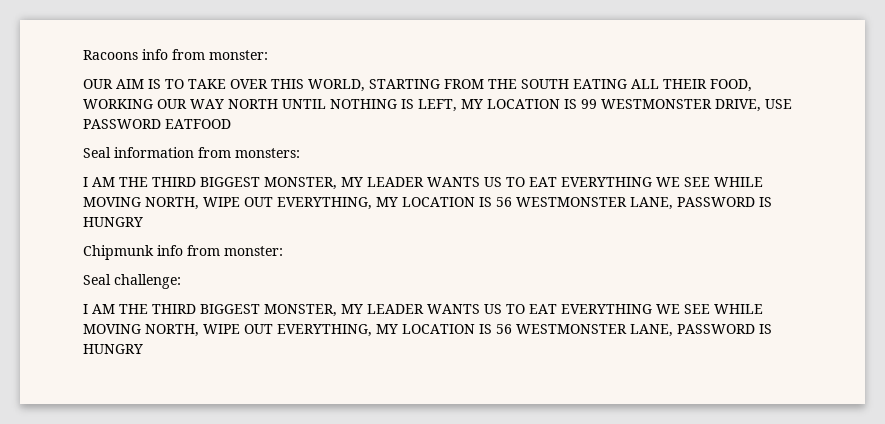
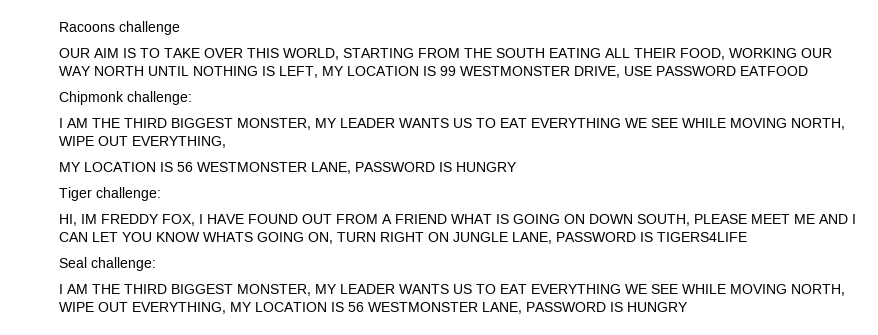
[142,49,268,60] info from monster: -> [119,21,180,35] challenge
[83,147,300,158] Seal information from monsters: -> [59,91,192,105] Chipmonk challenge:
(372, 203) none -> (226, 142) //
[83,245,283,260] Chipmunk info from monster: -> [59,187,161,201] [59,214,856,226] [59,232,747,244] Tiger challenge: // HI, IM FREDDY FOX, I HAVE FOUND OUT FROM A FRIEND WHAT IS GOING ON DOWN SOUTH, PLEASE MEET ME AND I CAN LET YOU KNOW WHATS GOING ON, TURN RIGHT ON JUNGLE LANE, PASSWORD IS TIGERS4LIFE

